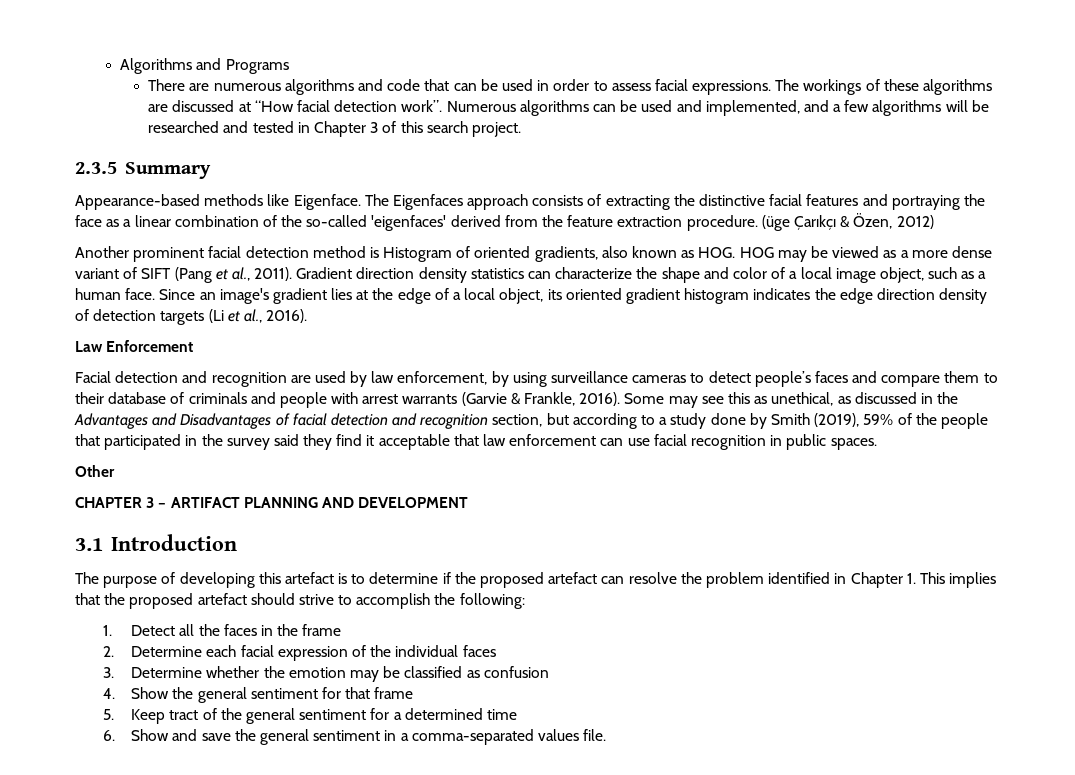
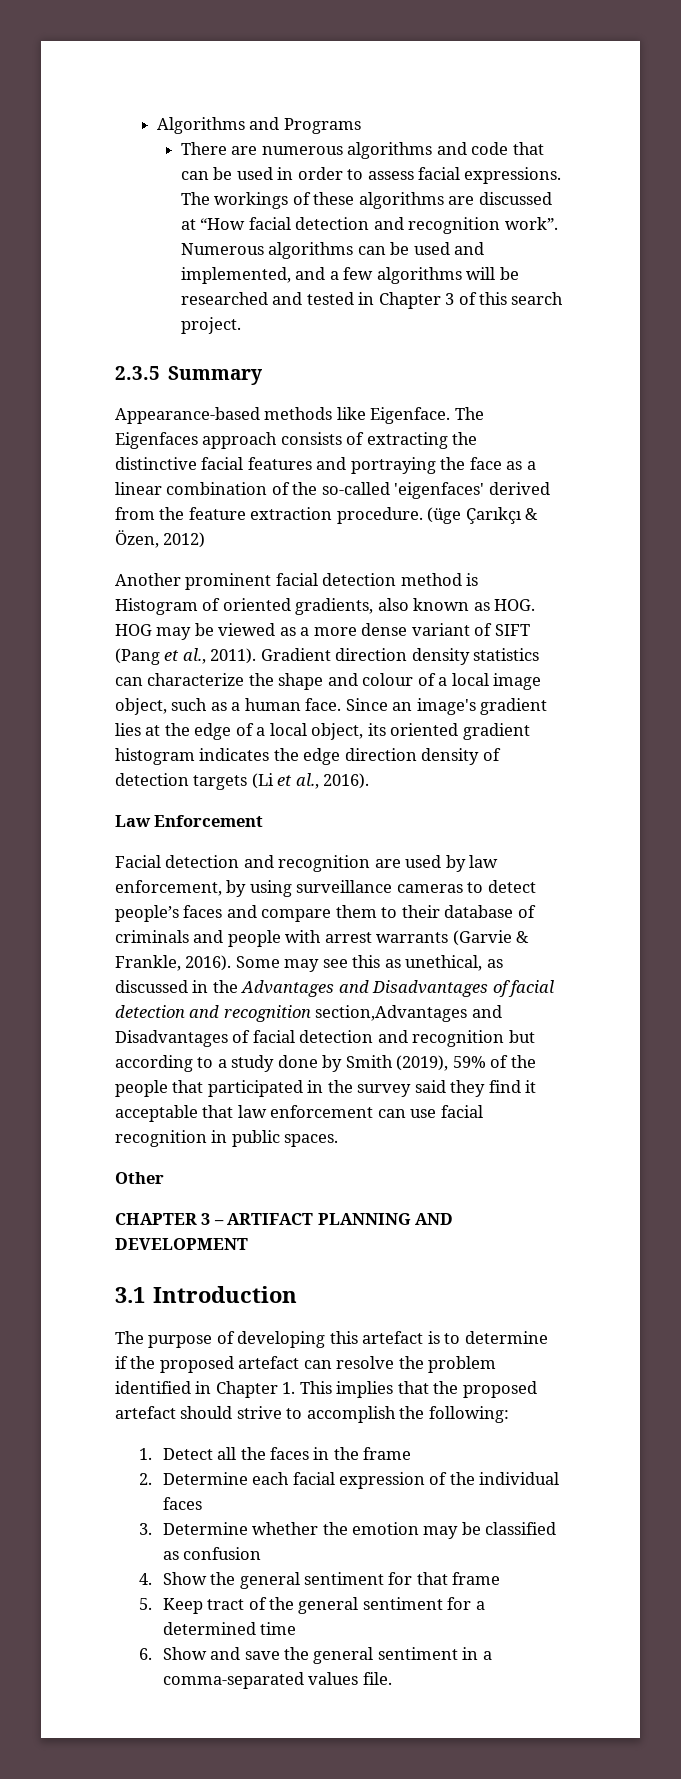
(398, 106) none -> [373,217,501,234] and recognition
[732,267,767,279] color -> [362,673,414,686] colour
[492,414,543,427] section, -> [315,1005,502,1022] [115,1030,505,1047] section,Advantages and Disadvantages of facial detection and recognition

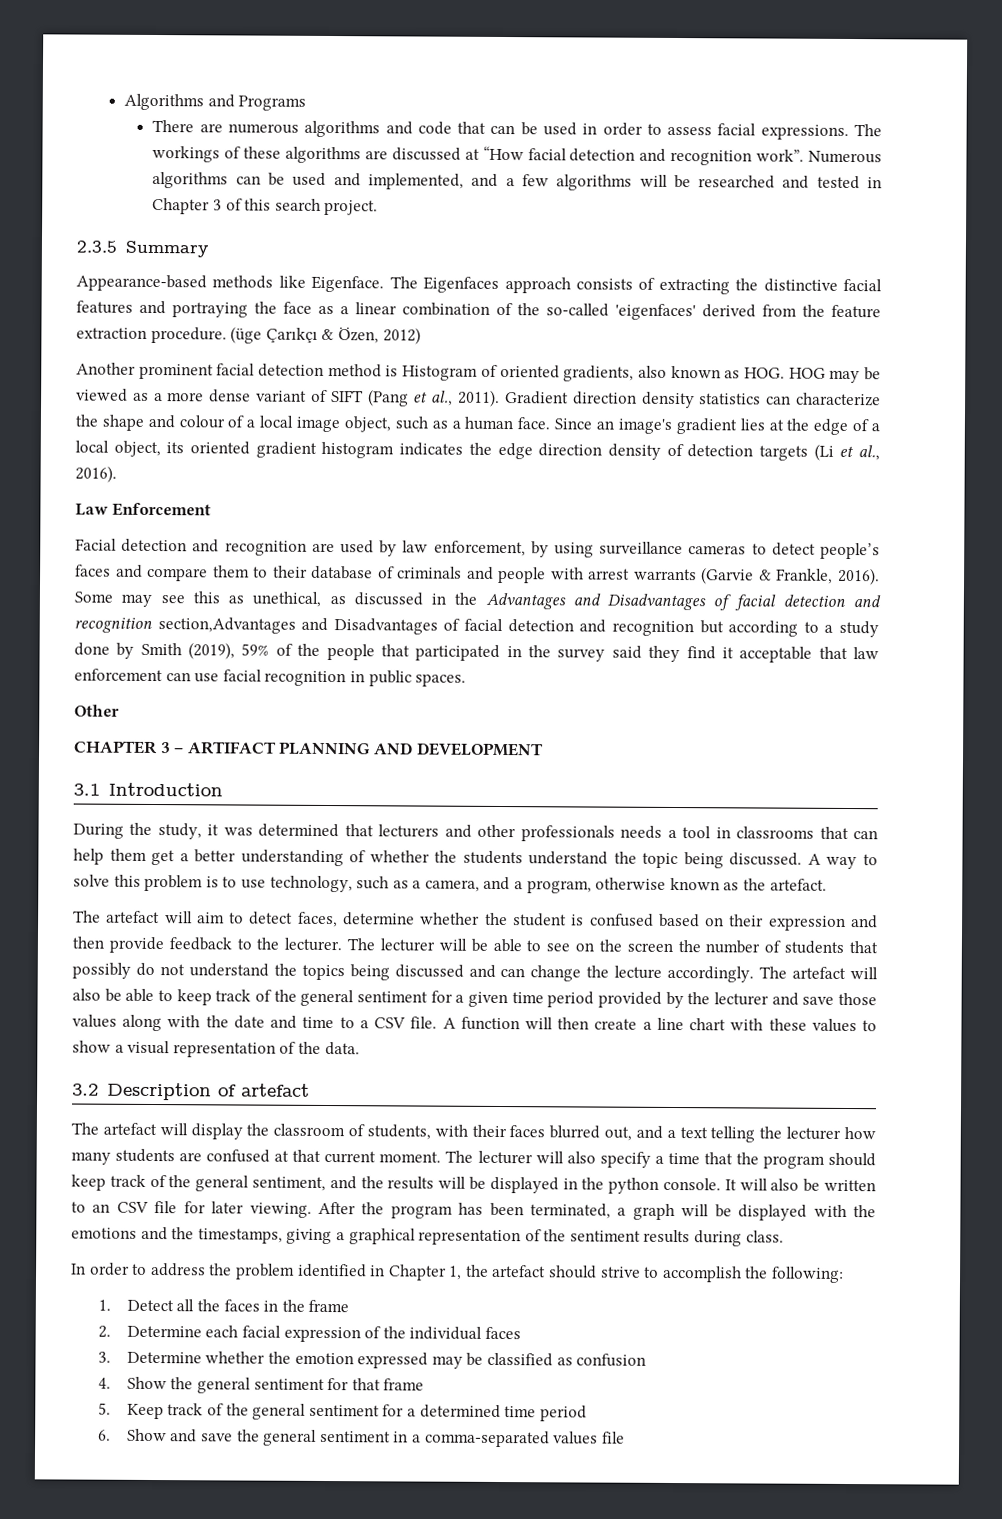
[115,1331,548,1348] [115,1356,395,1373] The purpose of developing this artefact is to determine if the proposed artefact can resolve -> [73,822,879,842] [73,848,878,870] [73,874,827,894] [73,910,878,931] [72,936,879,954] [72,962,878,983] [72,988,877,1009] [72,1014,878,1033] [72,1040,360,1058] [72,1082,310,1101] [71,1122,877,1143] [71,1148,876,1169] [71,1174,876,1194] [71,1201,877,1221] [71,1226,784,1247] [71,1262,206,1277] During the study, it was determined that lecturers and other professionals needs a tool in classrooms that can help them get a better understanding of whether the students understand the topic being discussed. A way to solve this problem is to use technology, such as a camera, and a program, otherwise known as the artefact. // The artefact will aim to detect faces, determine whether the student is confused based on their expression and then provide feedback to the lecturer. The lecturer will be able to see on the screen the number of students that possibly do not understand the topics being discussed and can change the lecture accordingly. The artefact will also be able to keep track of the general sentiment for a given time period provided by the lecturer and save those values along with the date and time to a CSV file. A function will then create a line chart with these values to show a visual representation of the data. // 3.2 Description of artefact // The artefact will display the classroom of students, with their faces blurred out, and a text telling the lecturer how many students are confused at that current moment. The lecturer will also specify a time that the program should keep track of the general sentiment, and the results will be displayed in the python console. It will also be written to an CSV file for later viewing. After the program has been terminated, a graph will be displayed with the emotions and the timestamps, giving a graphical representation of the sentiment results during class. // In order to address
[282,1381,537,1398] 1. This implies that the proposed -> [449,1264,489,1280] 1, the
(420, 1528) none -> [357,1352,429,1369] expressed
[207,1599,245,1610] tract -> [167,1403,204,1416] track
(297, 1628) none -> [539,1405,587,1422] period
[362,1672,392,1685] file. -> [601,1431,625,1444] file

